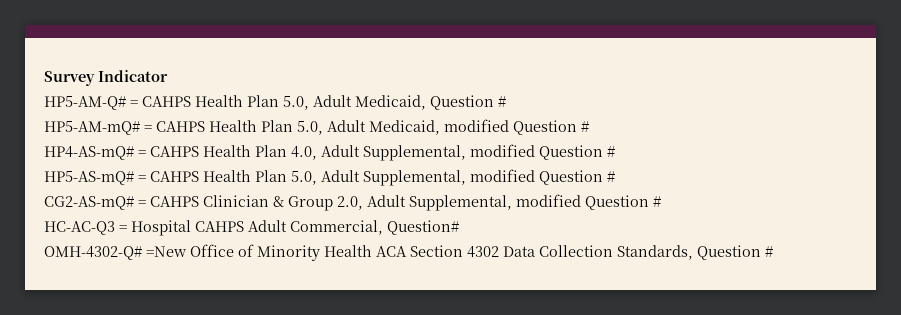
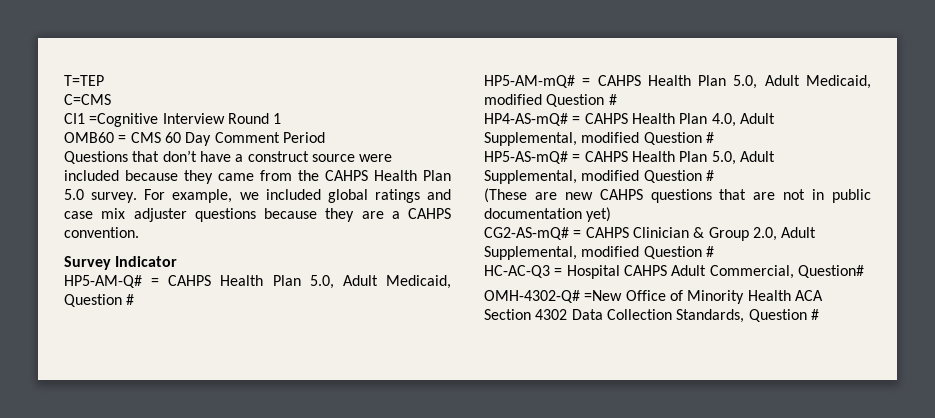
(44, 78) none -> [64,75,104,86] [64,94,111,105] [64,113,282,127] [64,132,325,146] [64,150,393,164] [64,170,451,184] [64,189,451,203] [64,208,451,222] [64,227,139,238] T=TEP // C=CMS // CI1 =Cognitive Interview Round 1 // OMB60 = CMS 60 Day Comment Period // Questions that don’t have a construct source were included because they came from the CAHPS Health Plan 5.0 survey. For example, we included global ratings and case mix adjuster questions because they are a CAHPS convention. //
(615, 176) none -> [484,188,872,203] [484,207,612,222] // (These are new CAHPS questions that are not in public documentation yet)

